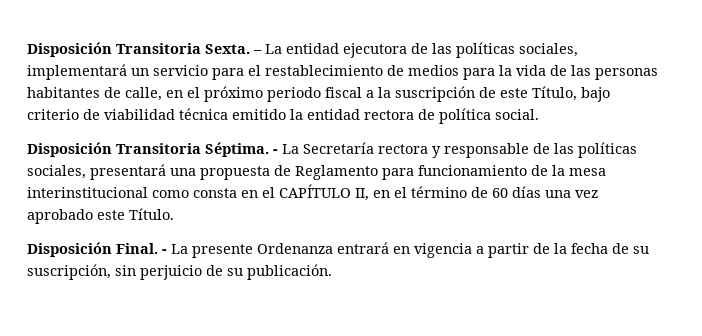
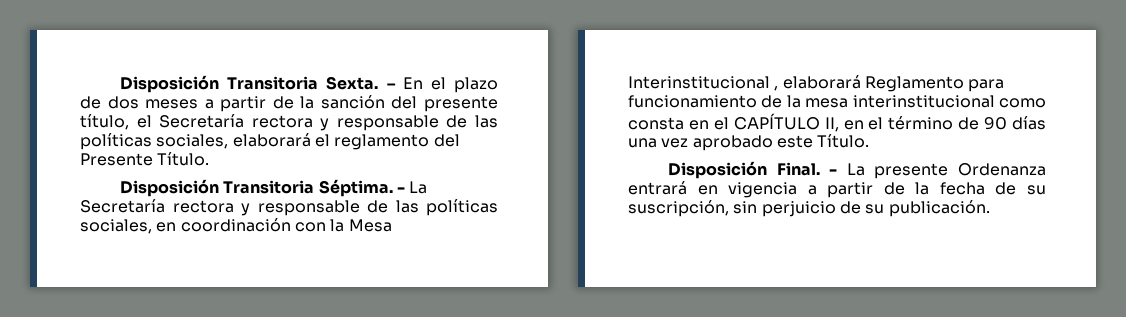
[265,42,578,58] [27,64,658,80] [27,86,610,102] [27,108,539,124] La entidad ejecutora de las políticas sociales, implementará un servicio para el restablecimiento de medios para la vida de las personas habitantes de calle, en el próximo periodo fiscal a la suscripción de este Título, bajo criterio de viabilidad técnica emitido la entidad rectora de política social. -> [402,77,498,93] [80,95,498,112] [80,114,498,131] [80,133,460,150] [80,152,210,166] En el plazo de dos meses a partir de la sanción del presente título, el Secretaría rectora y responsable de las políticas sociales, elaborará el reglamento del Presente Título.
[90,164,291,180] presentará una propuesta de -> [156,218,392,232] [628,75,861,91] en coordinación con la Mesa Interinstitucional , elaborará
[492,188,508,198] 60 -> [984,117,1008,130] 90

